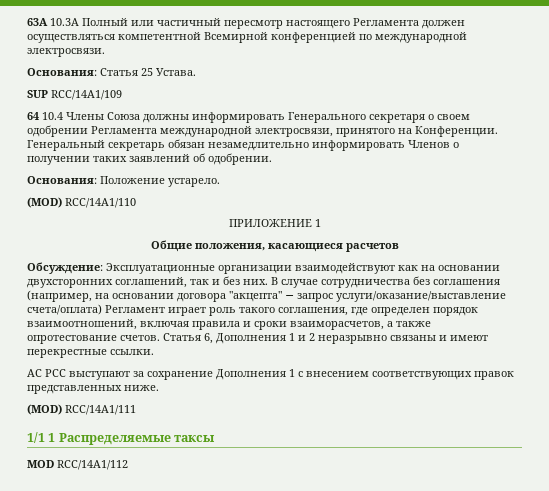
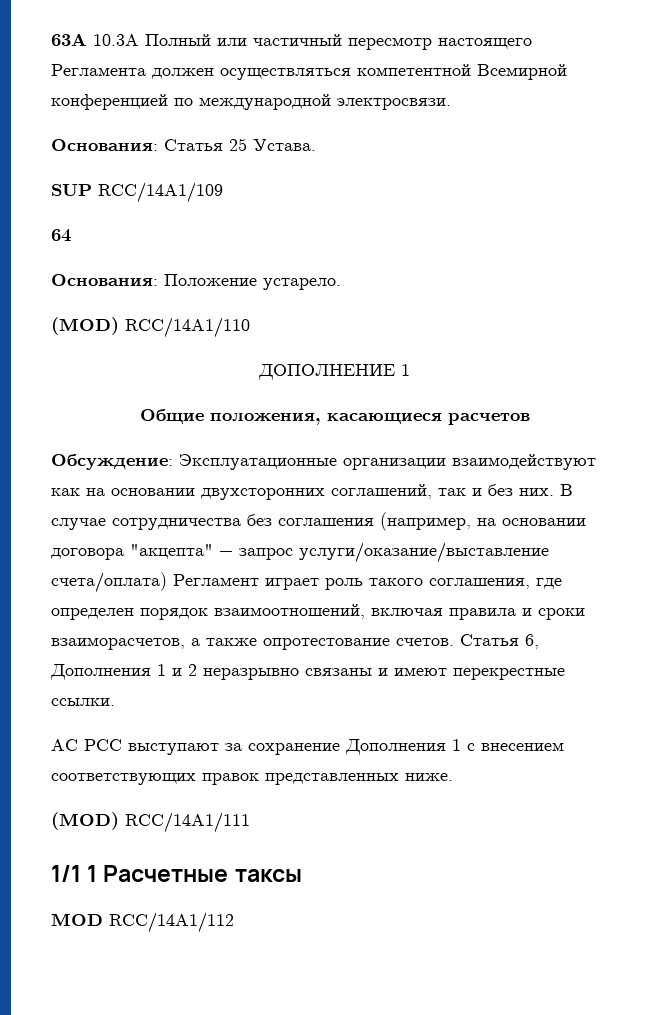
[42,112,470,123] [27,125,498,137] [27,139,459,151] [27,153,272,165] 10.4 Члены Союза должны информировать Генерального секретаря о своем одобрении Регламента международной электросвязи, принятого на Конференции. Генеральный секретарь обязан незамедлительно информировать Членов о получении таких заявлений об одобрении. -> (71, 235) none
[228,219,312,227] ПРИЛОЖЕНИЕ -> [258,364,395,380] ДОПОЛНЕНИЕ
[58,433,171,445] Распределяемые -> [103,865,229,882] Расчетные

